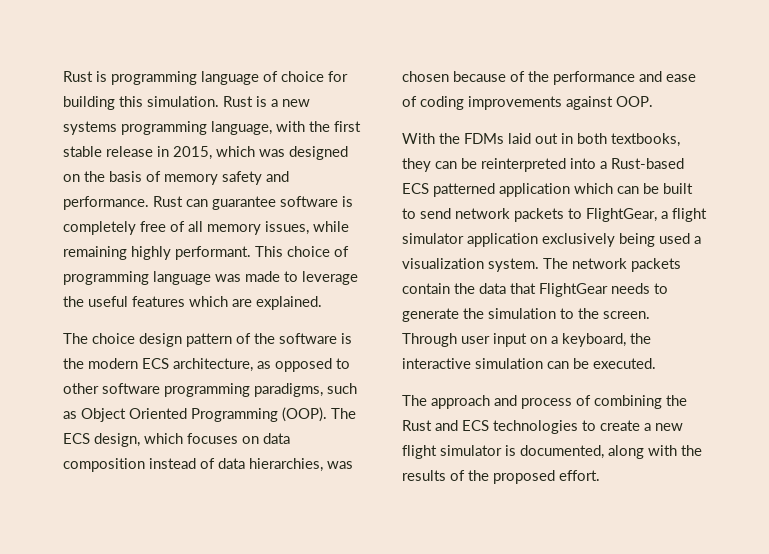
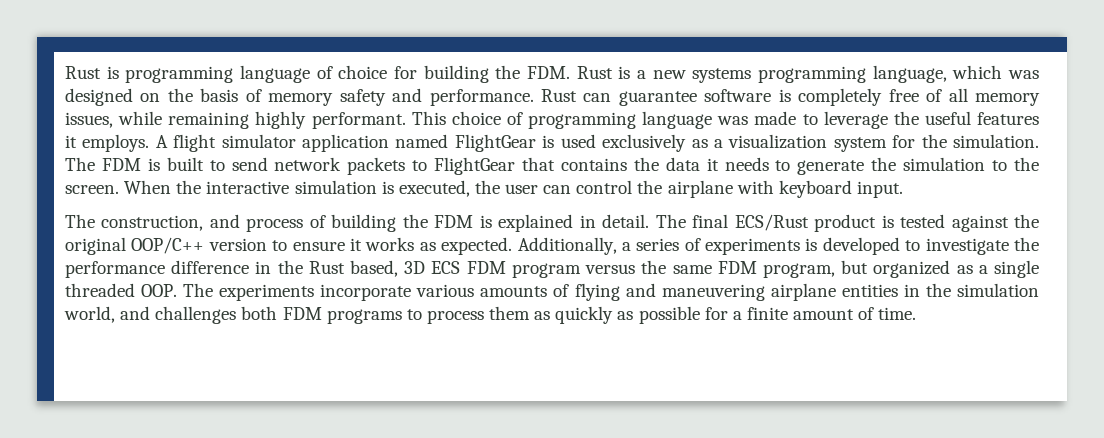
[119,96,219,107] this simulation. -> [495,65,570,79] the FDM.
[276,121,361,132] [63,146,212,160] with the first stable release in 2015, -> (947, 74) none
[189,296,322,310] [63,333,352,347] [63,358,350,372] [63,383,357,397] [63,407,356,422] [63,433,290,447] [63,458,353,472] [402,71,696,85] [402,96,653,110] [402,133,680,147] [402,158,684,172] [402,183,659,197] which are explained. // The choice design pattern of the software is the modern ECS architecture, as opposed to other software programming paradigms, such as Object Oriented Programming (OOP). The ECS design, which focuses on data composition instead of data hierarchies, was chosen because of the performance and ease of coding improvements against OOP. // With the FDMs laid out in both textbooks, they can be reinterpreted into a Rust-based ECS patterned application which can be -> [65,134,1039,152] [65,157,160,171] it employs. A flight simulator application named FlightGear is used exclusively as a visualization system for the simulation. The FDM is
[586,208,707,222] [402,233,701,247] [402,258,681,272] [402,283,608,297] FlightGear, a flight simulator application exclusively being used a visualization system. The network packets contain the data that FlightGear -> [434,157,719,175] FlightGear that contains the data it
[402,333,651,347] [402,358,656,369] [402,395,490,409] Through user input on a keyboard, the interactive simulation can be executed. // The approach -> [124,180,903,198] [65,214,204,231] When the interactive simulation is executed, the user can control the airplane with keyboard input. // The construction,
[594,395,687,409] [402,420,683,434] [402,445,702,459] [402,470,600,484] combining the Rust and ECS technologies to create a new flight simulator is documented, along with the results of the proposed effort. -> [331,214,1040,232] [65,237,1040,255] [65,260,1039,278] [65,283,1040,301] [64,306,917,324] building the FDM is explained in detail. The final ECS/Rust product is tested against the original OOP/C++ version to ensure it works as expected. Additionally, a series of experiments is developed to investigate the performance difference in the Rust based, 3D ECS FDM program versus the same FDM program, but organized as a single threaded OOP. The experiments incorporate various amounts of flying and maneuvering airplane entities in the simulation world, and challenges both FDM programs to process them as quickly as possible for a finite amount of time.

